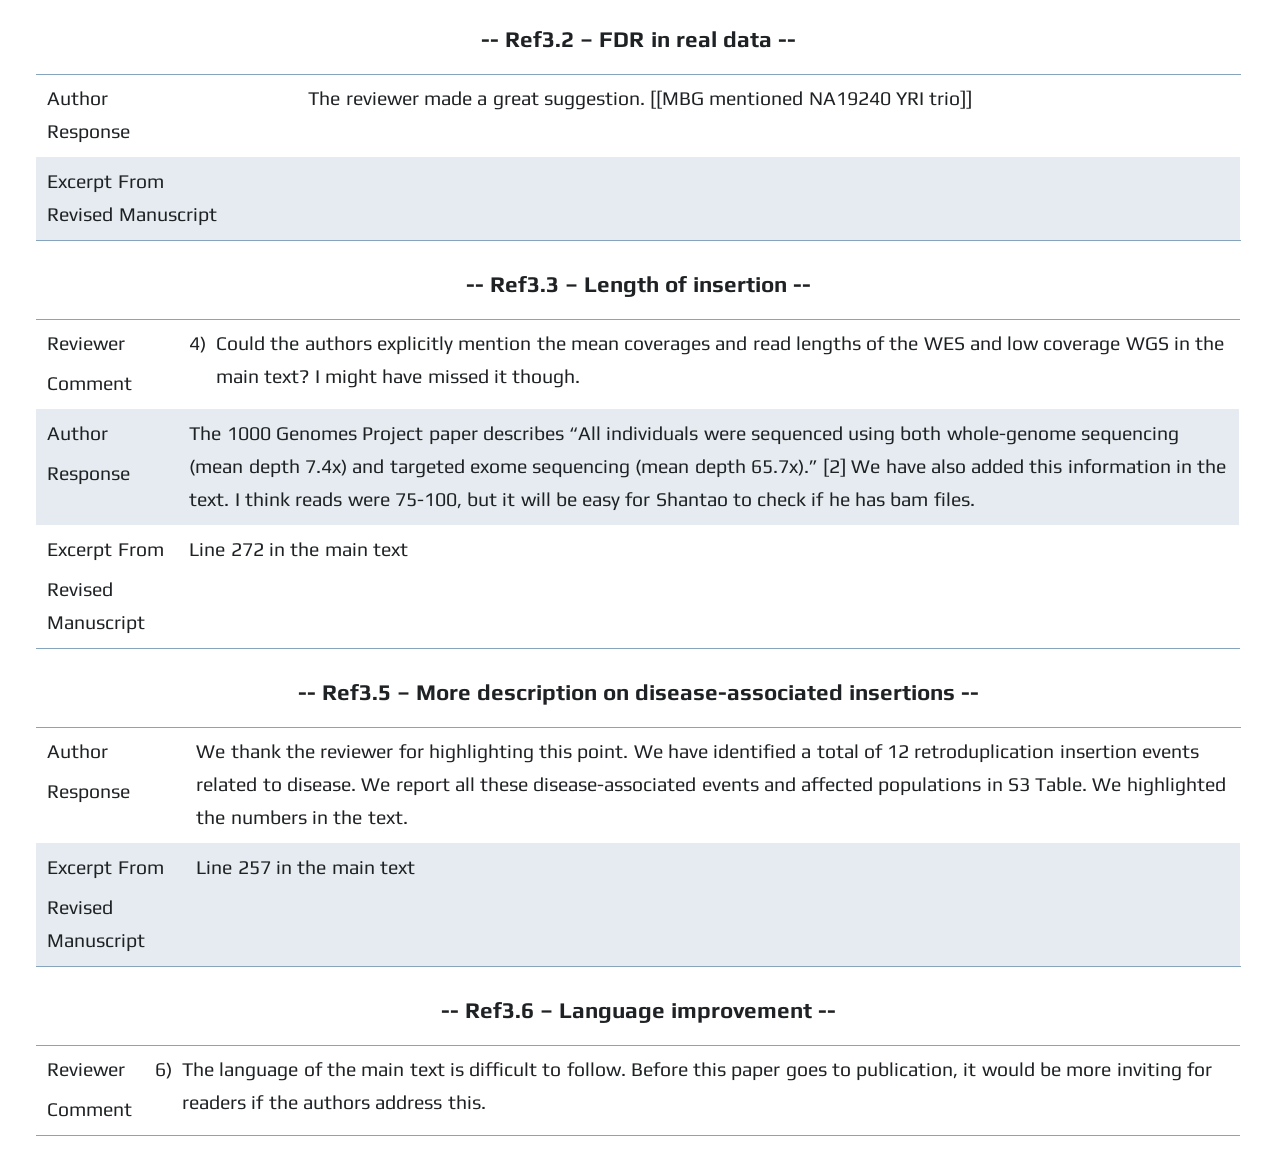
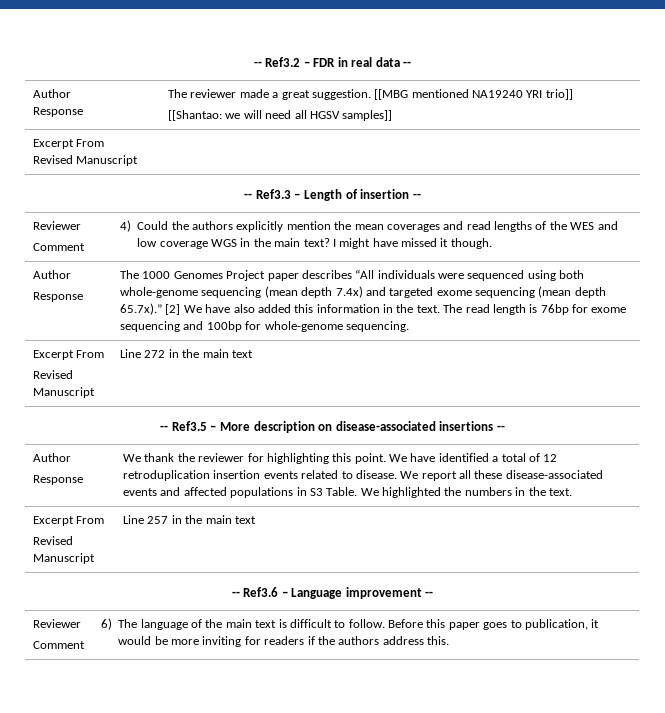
(973, 99) none -> [168,110,393,121] // [[Shantao: we will need all HGSV samples]]
[234,492,975,511] I think reads were 75-100, but it will be easy for Shantao to check if he has bam files. -> [443,304,627,315] [120,321,409,332] The read length is 76bp for exome sequencing and 100bp for whole-genome sequencing.

